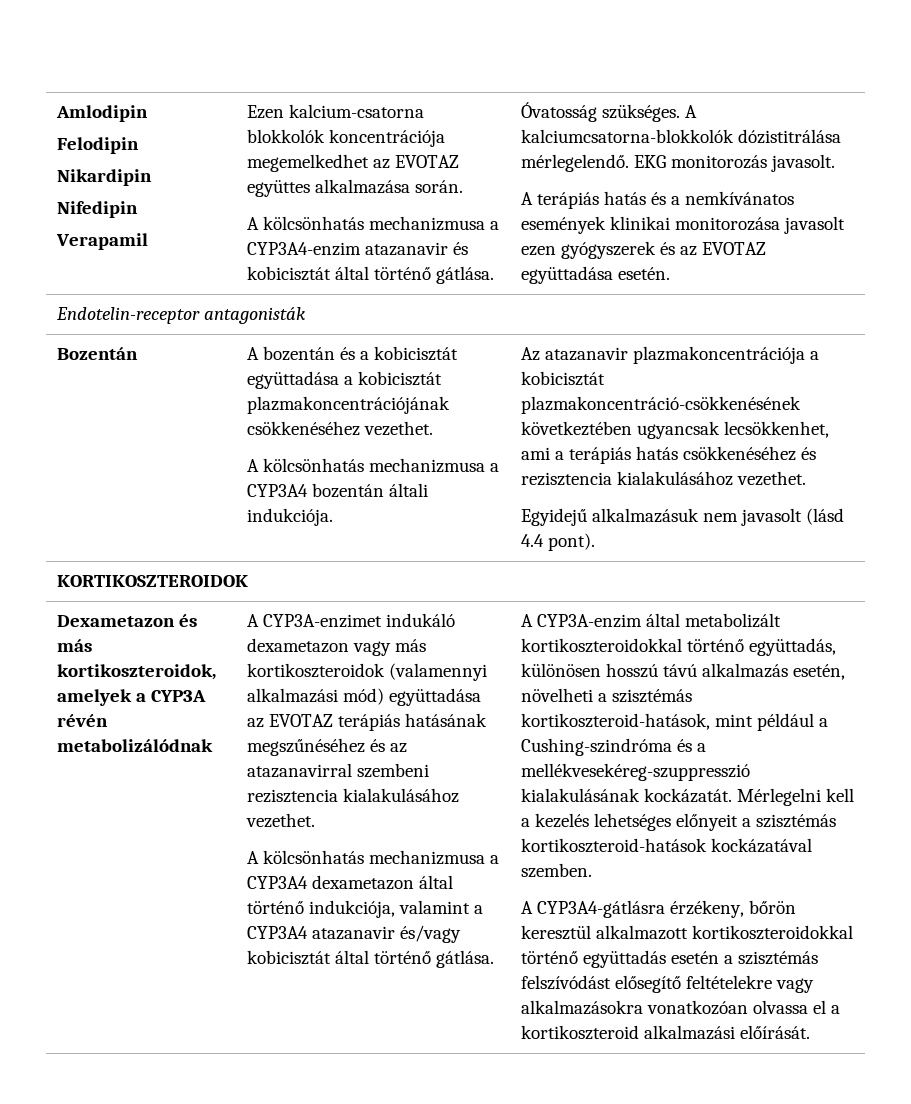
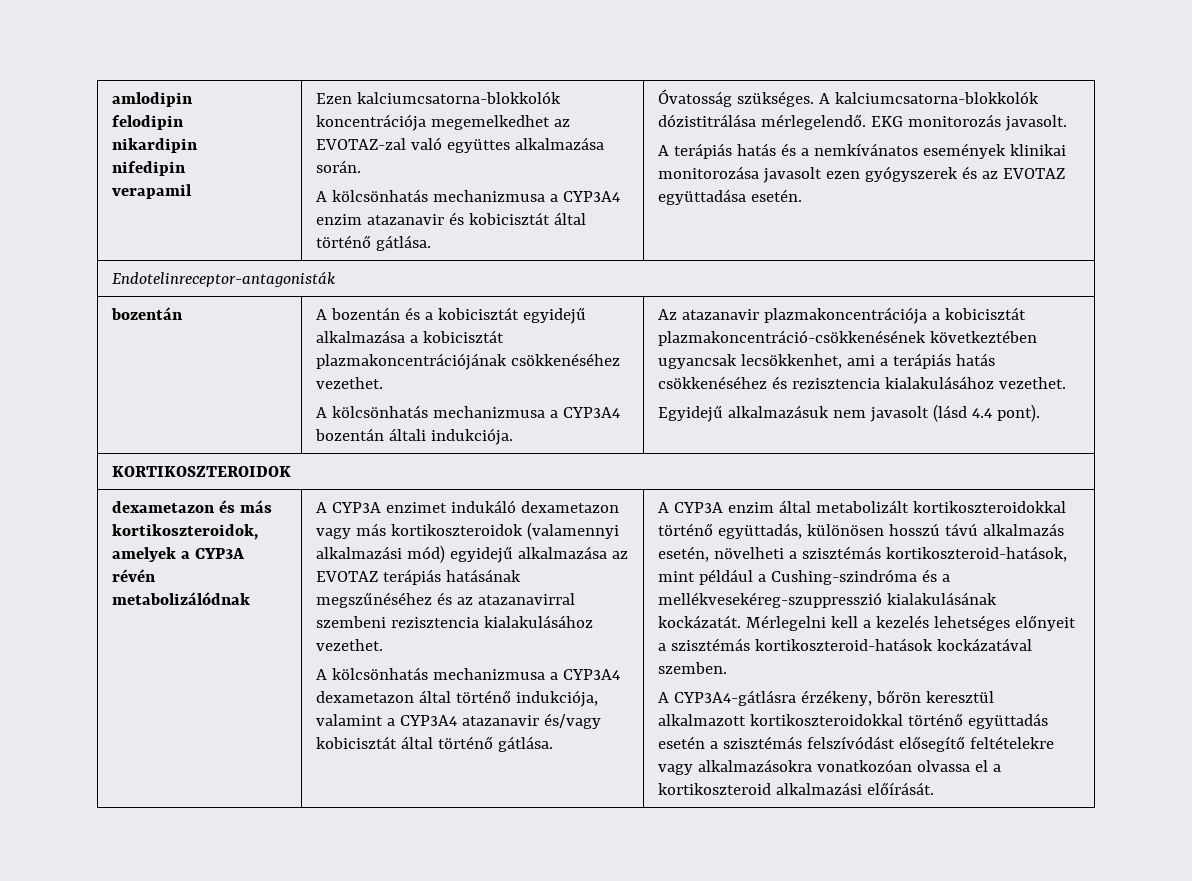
[55,105,148,122] [56,137,139,154] [56,169,152,186] [56,201,138,218] [55,233,148,250] Amlodipin // Felodipin // Nikardipin // Nifedipin // Verapamil -> [111,92,193,107] [111,115,184,130] [111,138,198,153] [111,161,186,176] [111,184,192,199] amlodipin // felodipin // nikardipin // nifedipin // verapamil
[288,104,424,118] [246,129,325,143] kalcium-csatorna blokkolók -> [356,91,561,104] kalciumcsatorna-blokkolók
[394,155,459,168] EVOTAZ -> [315,137,442,150] EVOTAZ-zal való
[246,242,361,256] CYP3A4-enzim -> [562,191,620,202] [315,214,362,225] CYP3A4 enzim
[55,307,306,324] [56,347,138,360] Endotelin-receptor antagonisták // Bozentán -> [111,271,335,287] [110,307,183,320] Endotelinreceptor-antagonisták // bozentán
[246,371,339,389] együttadása -> [522,307,586,324] [315,330,405,343] egyidejű alkalmazása
[56,615,175,627] Dexametazon -> [111,501,215,513] dexametazon
[262,614,382,628] CYP3A-enzimet -> [331,502,447,513] CYP3A enzimet
[388,688,481,706] együttadása -> [449,546,607,563] egyidejű alkalmazása
[536,614,642,628] CYP3A-enzim -> [673,502,774,513] CYP3A enzim

